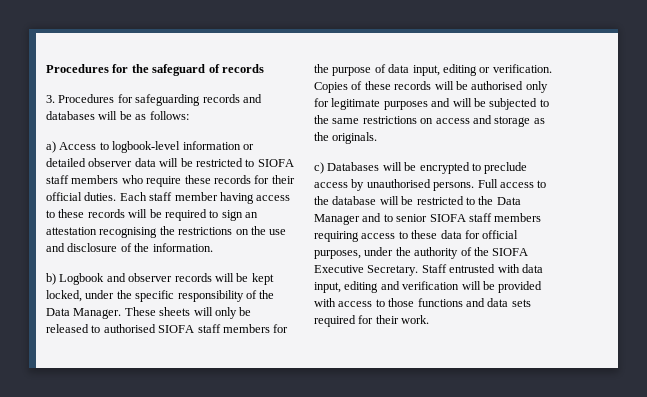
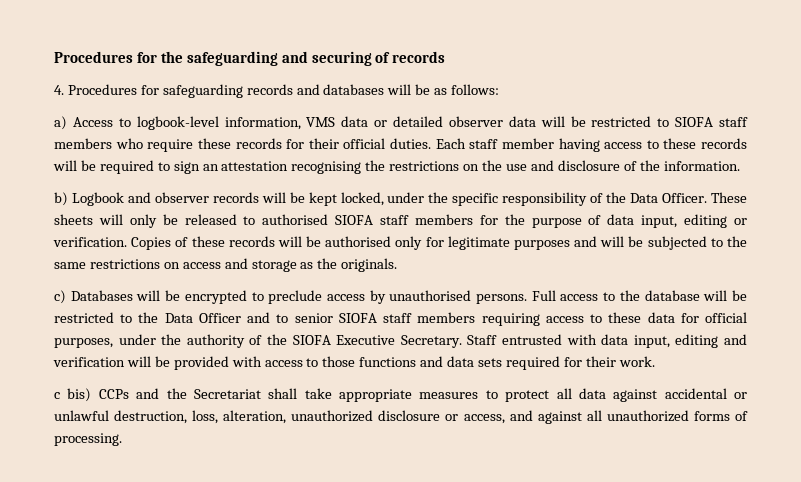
[152,64,206,76] safeguard -> [186,51,372,66] safeguarding and securing
[46,95,55,103] 3. -> [54,85,64,95] 4.
[182,141,241,150] information -> [224,116,369,130] information, VMS data
[73,308,122,319] Manager. -> [662,193,708,203] Officer.
[314,214,360,225] Manager -> [198,313,241,323] Officer
(430, 319) none -> [54,388,747,402] [54,410,749,424] [54,433,122,446] // c bis) CCPs and the Secretariat shall take appropriate measures to protect all data against accidental or unlawful destruction, loss, alteration, unauthorized disclosure or access, and against all unauthorized forms of processing.

